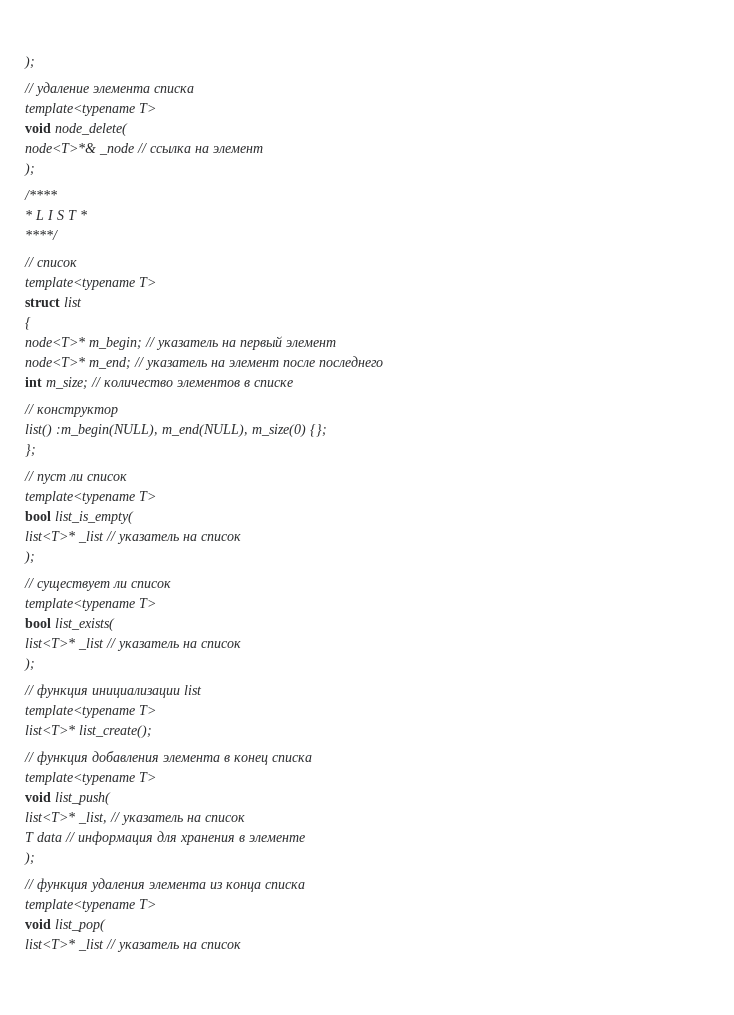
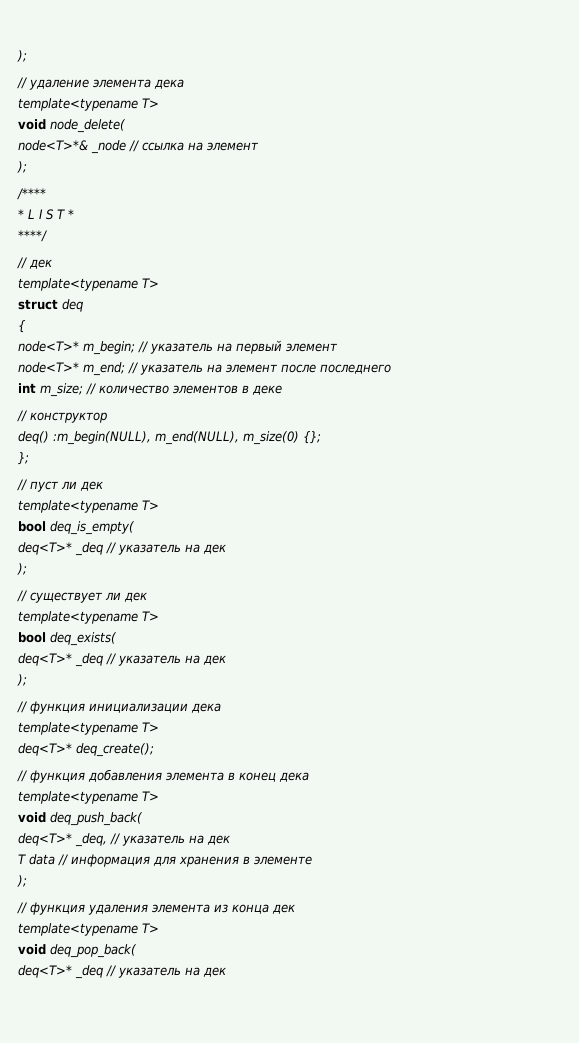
[154,86,194,93] списка -> [154,79,184,89] дека
[37,260,77,267] список -> [29,259,52,269] дек
[64,297,82,307] list -> [62,299,83,312] deq
[254,380,293,387] списке -> [252,385,282,395] деке
[25,424,52,437] list() -> [18,431,49,444] deq()
[87,474,127,481] [25,491,156,504] [25,511,134,524] [25,531,241,544] список // template<typename T> // bool list_is_empty( // list<T>* _list // указатель на список -> [80,481,103,491] [18,500,159,513] [18,521,134,535] [18,542,226,556] дек // template<typename T> // bool deq_is_empty( // deq<T>* _deq // указатель на дек
[131,581,171,588] [25,598,156,611] [25,618,115,631] [25,638,241,651] список // template<typename T> // bool list_exists( // list<T>* _list // указатель на список -> [124,592,147,602] [18,611,159,624] [18,632,116,646] [18,653,226,667] дек // template<typename T> // bool deq_exists( // deq<T>* _deq // указатель на дек
[184,685,202,695] [25,705,156,718] [25,725,152,738] list // template<typename T> // list<T>* list_create(); -> [191,703,221,713] [18,722,159,735] [18,743,154,757] дека // template<typename T> // deq<T>* deq_create();
[272,755,312,762] [25,772,156,785] [25,792,111,805] [25,812,245,825] списка // template<typename T> // void list_push( // list<T>* _list, // указатель на список -> [279,772,309,782] [18,791,159,804] [18,812,142,826] [18,833,230,847] дека // template<typename T> // void deq_push_back( // deq<T>* _deq, // указатель на дек
[265,882,305,889] [25,899,156,912] [25,919,106,932] [25,939,241,952] списка // template<typename T> // void list_pop( // list<T>* _list // указатель на список -> [272,904,295,914] [18,923,159,936] [18,944,136,958] [18,965,226,979] дек // template<typename T> // void deq_pop_back( // deq<T>* _deq // указатель на дек

